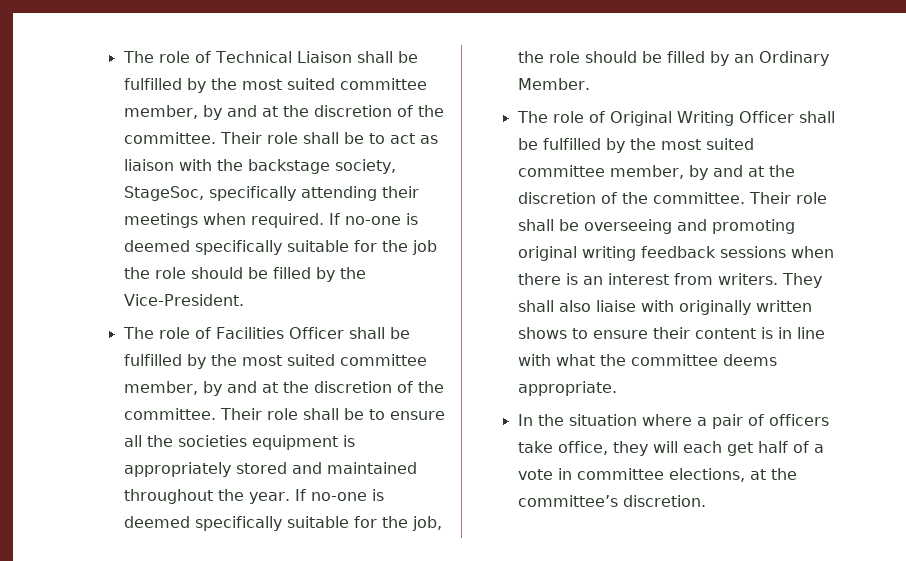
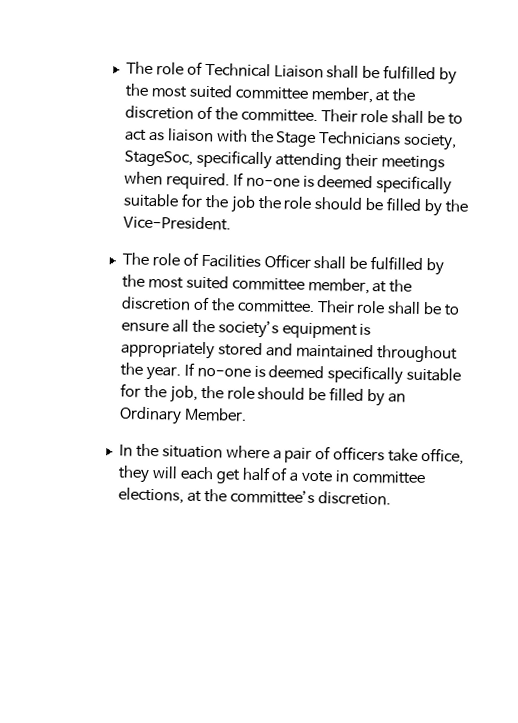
[202,105,257,120] by and -> (374, 95) none
[247,159,330,174] backstage -> [275,131,402,148] Stage Technicians
[202,381,257,396] by and -> (370, 286) none
[177,435,247,447] societies -> [217,320,279,339] society’s
[516,111,835,126] [517,138,754,153] [517,165,795,180] [517,192,827,204] [517,219,795,234] [517,246,834,261] [517,273,822,288] [517,300,812,315] [517,327,825,339] [517,354,777,366] [517,381,617,396] // The role of Original Writing Officer shall be fulfilled by the most suited committee member, by and at the discretion of the committee. Their role shall be overseeing and promoting original writing feedback sessions when there is an interest from writers. They shall also liaise with originally written shows to ensure their content is in line with what the committee deems appropriate. -> (247, 414) none

